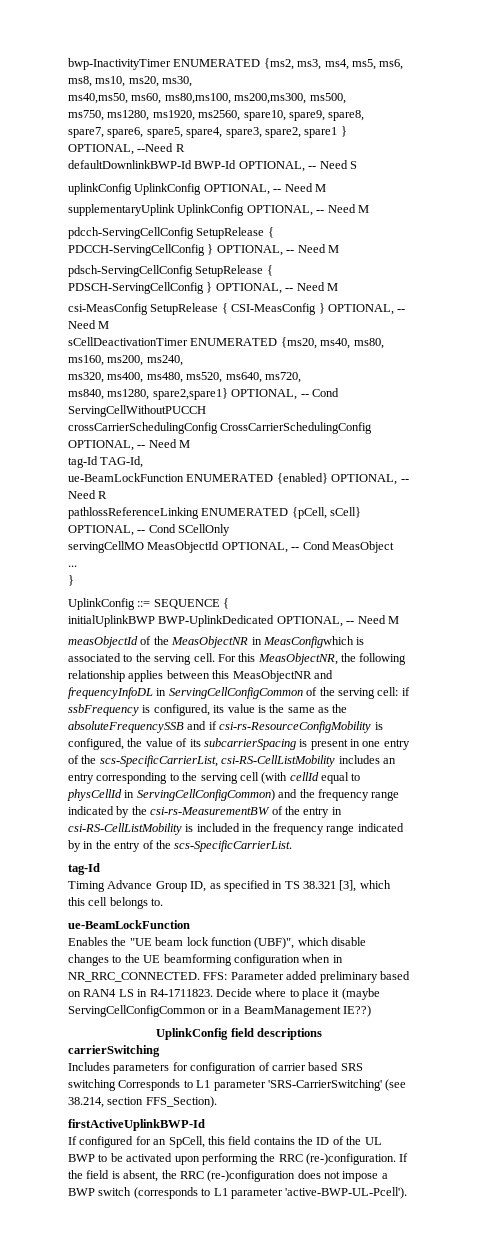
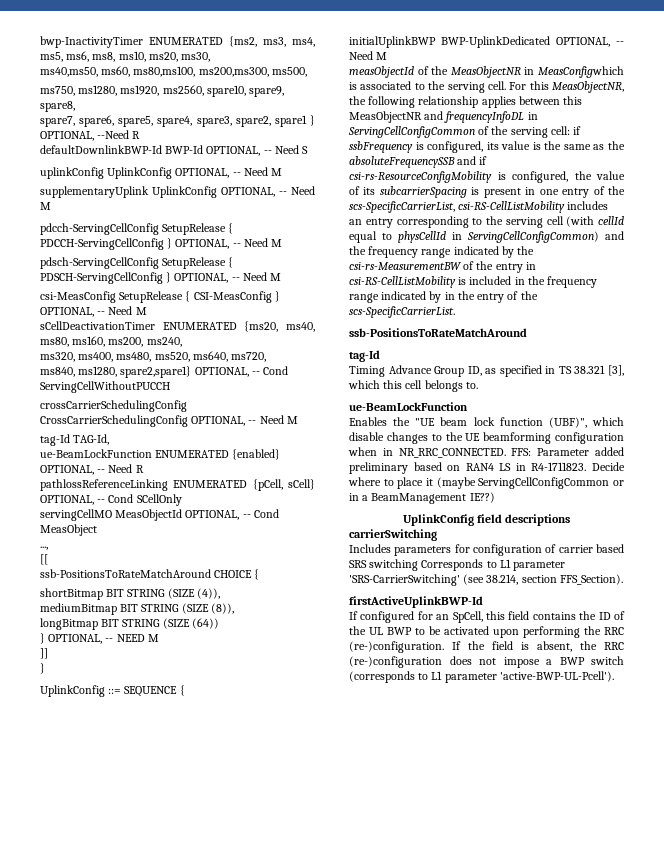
[68,565,77,567] ... -> [40,546,48,550] [40,554,48,565] [40,569,260,580] [40,588,220,600] [40,603,234,615] [40,618,219,630] [40,633,159,644] [40,648,48,659] ..., // [[ // ssb-PositionsToRateMatchAround CHOICE { // shortBitmap BIT STRING (SIZE (4)), // mediumBitmap BIT STRING (SIZE (8)), // longBitmap BIT STRING (SIZE (64)) // } OPTIONAL, -- NEED M // ]]
(293, 846) none -> [349,328,527,337] // ssb-PositionsToRateMatchAround

